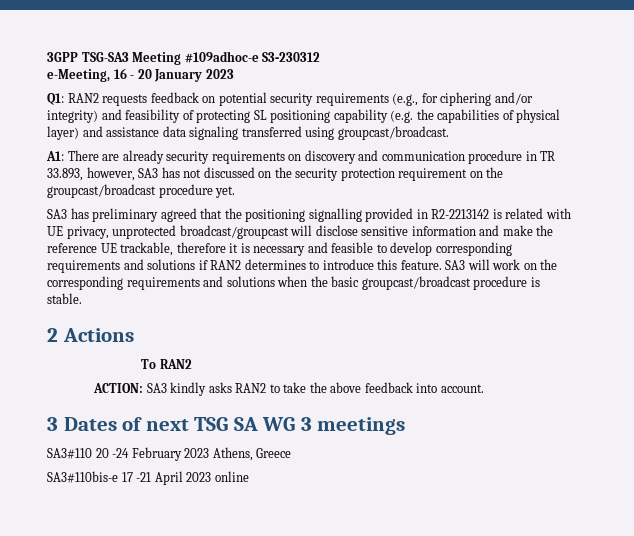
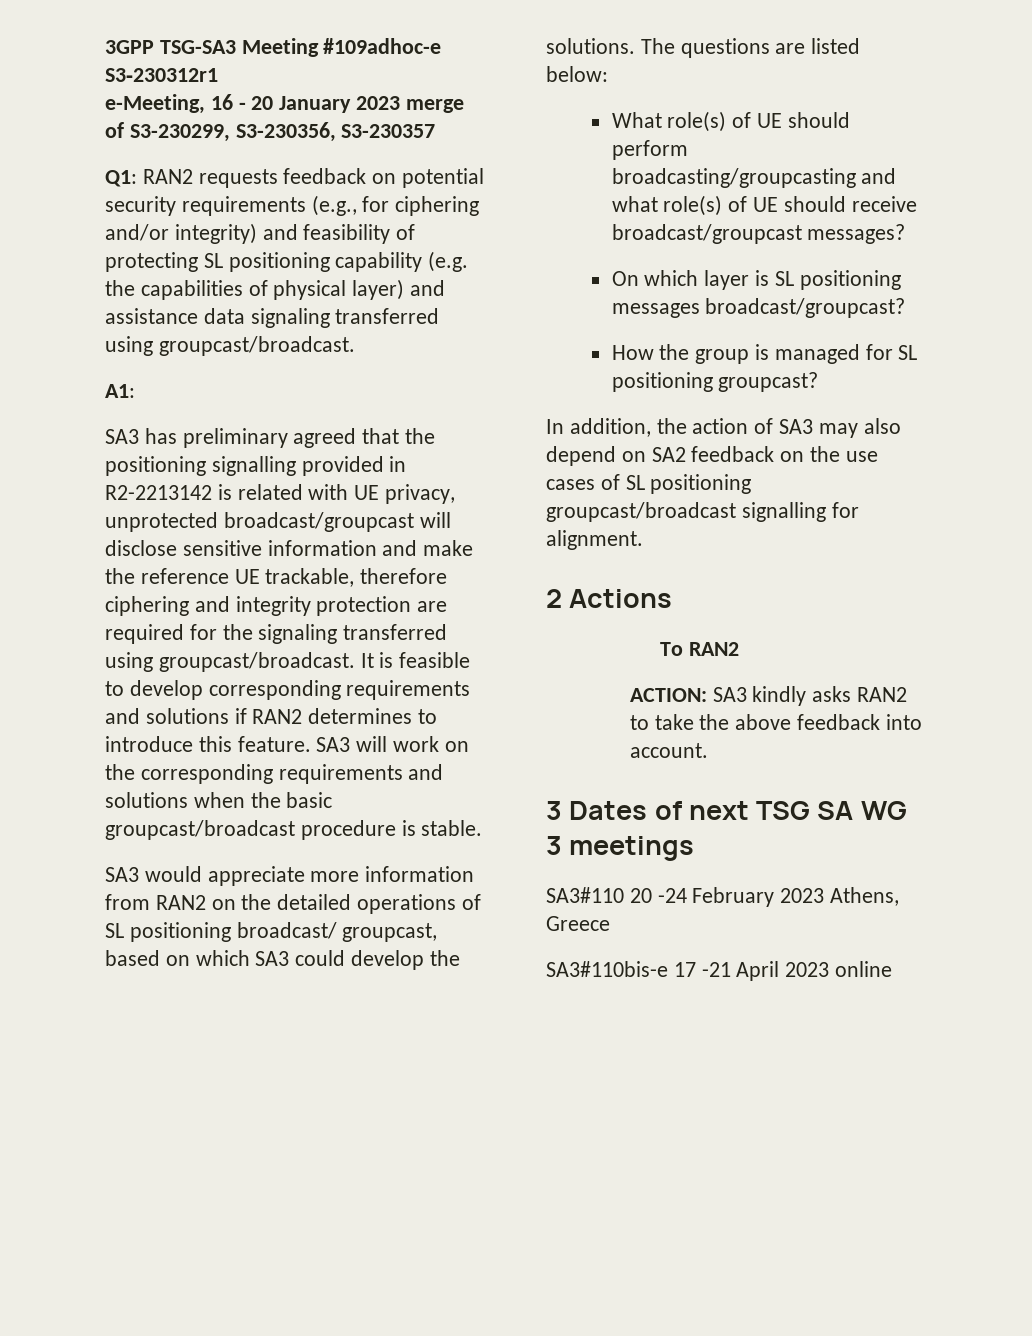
[262,52,321,62] S3‑230312 -> [105,68,218,82] S3‑230312r1
(234, 74) none -> [405,99,464,113] [105,122,436,142] merge of S3-230299, S3-230356, S3-230357
[67,150,556,164] [47,167,504,181] [47,184,236,198] There are already security requirements on discovery and communication procedure in TR 33.893, however, SA3 has not discussed on the security protection requirement on the groupcast/broadcast procedure yet. -> (135, 391) none
[229,242,328,256] it is necessary and -> [105,596,448,616] [105,624,448,644] [105,652,394,672] ciphering and integrity protection are required for the signaling transferred using groupcast/broadcast. It is
(82, 298) none -> [105,866,475,886] [105,894,481,914] [105,922,438,942] [105,950,460,970] [546,38,861,58] [546,66,608,82] [611,111,850,132] [611,140,688,160] [611,168,897,188] [611,195,917,216] [611,224,906,244] [611,270,901,290] [611,298,906,318] [611,344,918,364] [611,372,819,392] [546,418,901,438] [546,446,878,466] [546,474,752,494] [546,502,859,522] [546,530,643,550] // SA3 would appreciate more information from RAN2 on the detailed operations of SL positioning broadcast/ groupcast, based on which SA3 could develop the solutions. The questions are listed below: // What role(s) of UE should perform broadcasting/groupcasting and what role(s) of UE should receive broadcast/groupcast messages? // On which layer is SL positioning messages broadcast/groupcast? // How the group is managed for SL positioning groupcast? // In addition, the action of SA3 may also depend on SA2 feedback on the use cases of SL positioning groupcast/broadcast signalling for alignment.

